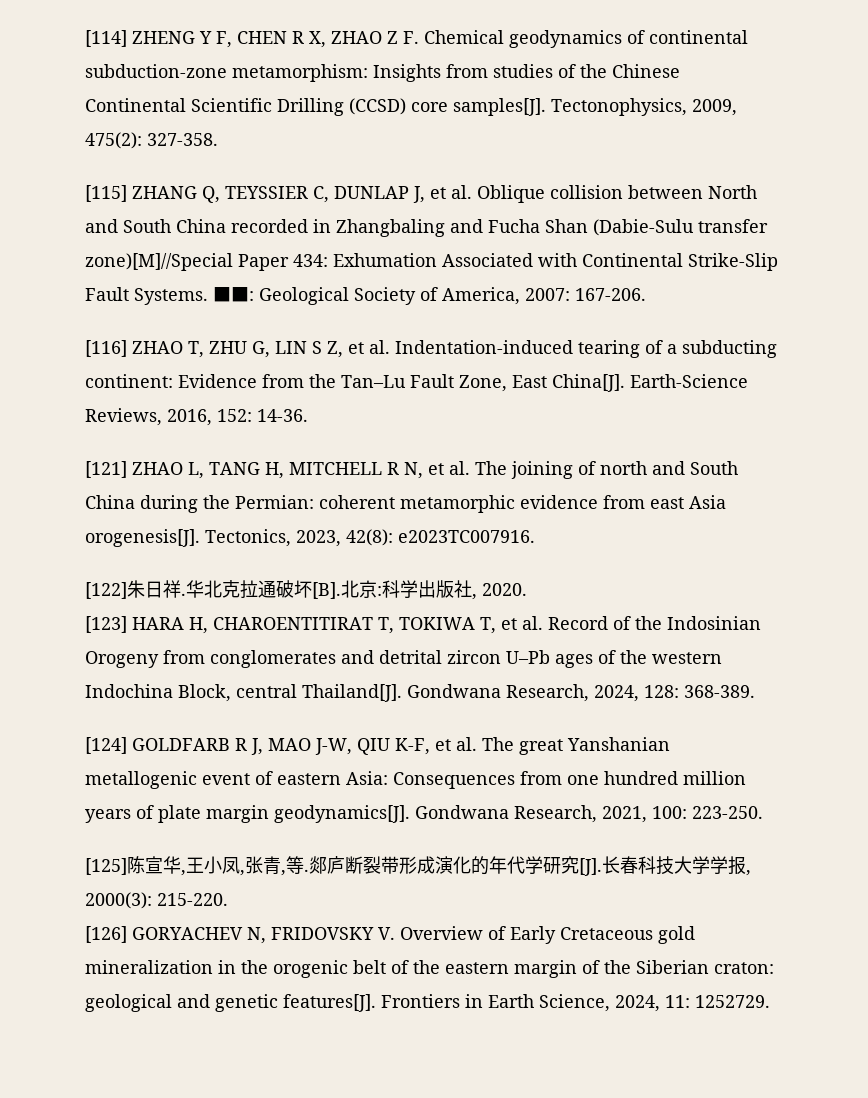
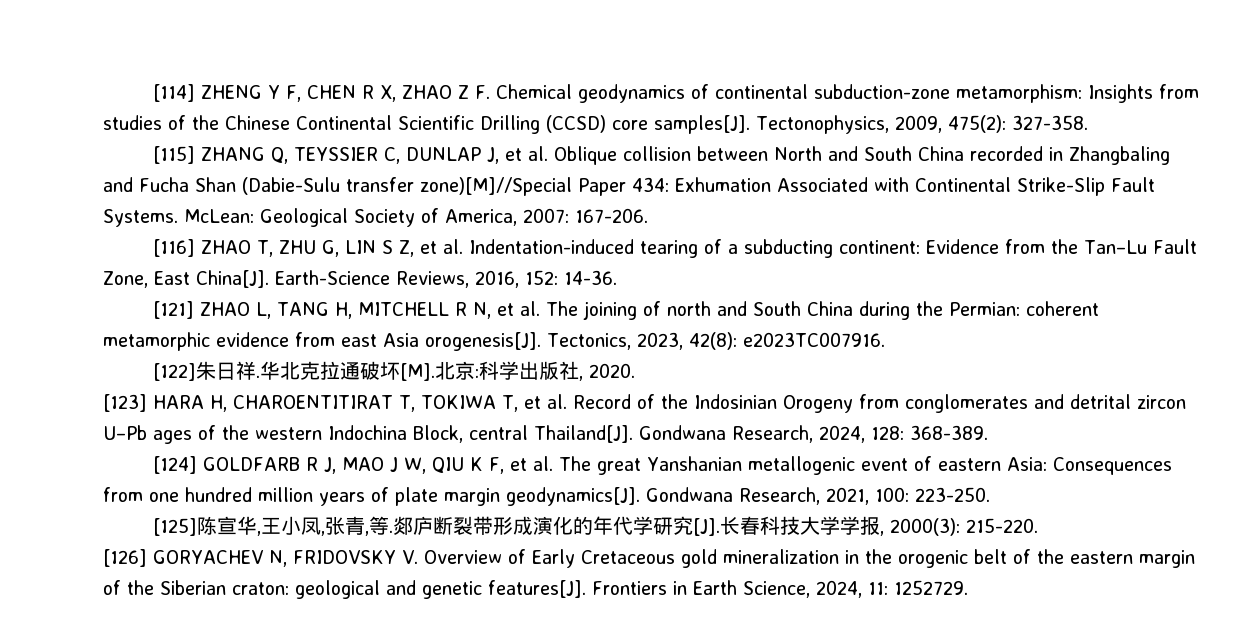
[213,287,254,302] ■■: -> [184,209,254,223] McLean:
[312,582,341,599] [B]. -> [400,363,436,381] [M].
[315,738,430,755] J-W, QIU K-F, -> [389,457,504,474] J W, QIU K F,

